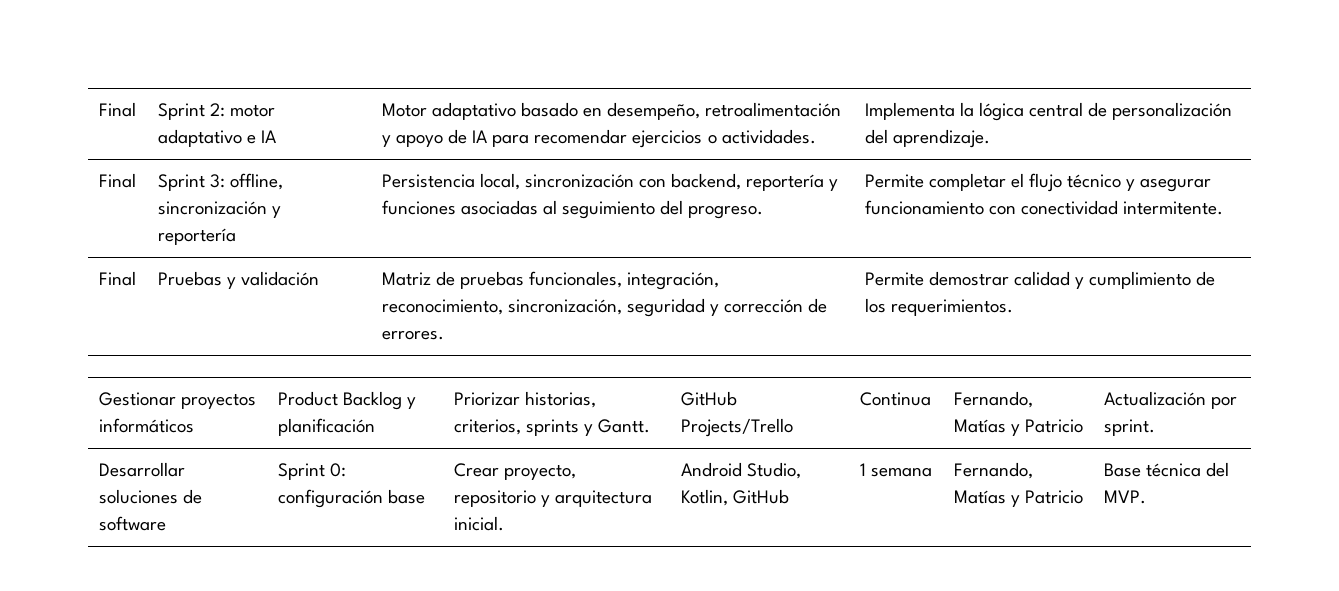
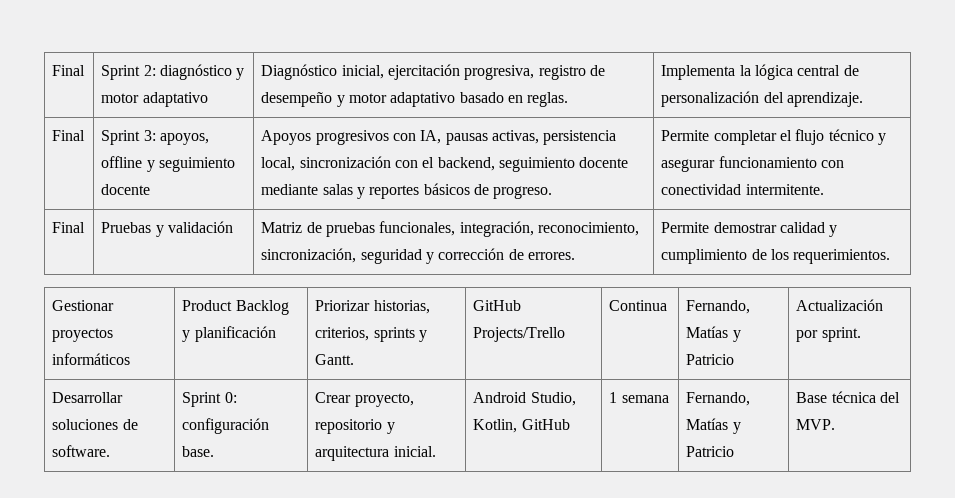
[229,105,275,117] [157,129,276,147] [381,102,842,120] [381,129,816,148] motor adaptativo e IA | Motor adaptativo basado en desempeño, retroalimentación y apoyo de IA para recomendar ejercicios o actividades. -> [160,64,245,80] [101,92,208,107] [261,64,606,80] [261,92,569,107] diagnóstico y motor adaptativo | Diagnóstico inicial, ejercitación progresiva, registro de desempeño y motor adaptativo basado en reglas.
[229,173,283,190] [157,201,281,218] [157,228,236,245] [381,173,839,191] [381,200,684,219] offline, sincronización y reportería | Persistencia local, sincronización con backend, reportería y funciones asociadas al seguimiento del -> [160,133,210,145] [101,156,236,172] [101,184,151,195] [261,130,617,145] [261,156,629,172] [261,183,490,199] apoyos, offline y seguimiento docente | Apoyos progresivos con IA, pausas activas, persistencia local, sincronización con el backend, seguimiento docente mediante salas y reportes básicos de
[98,516,166,531] software -> [52,445,111,457] software.
[387,489,425,504] base -> [182,446,215,457] base.

